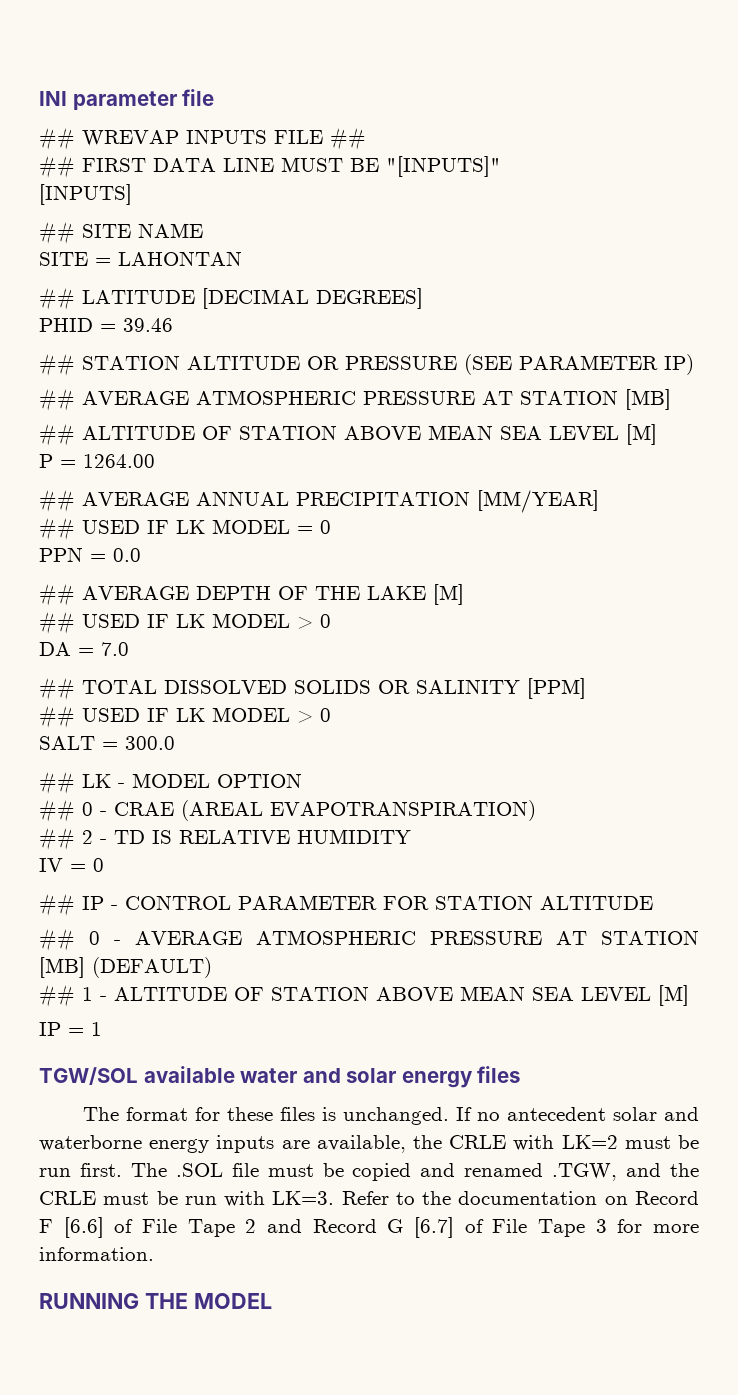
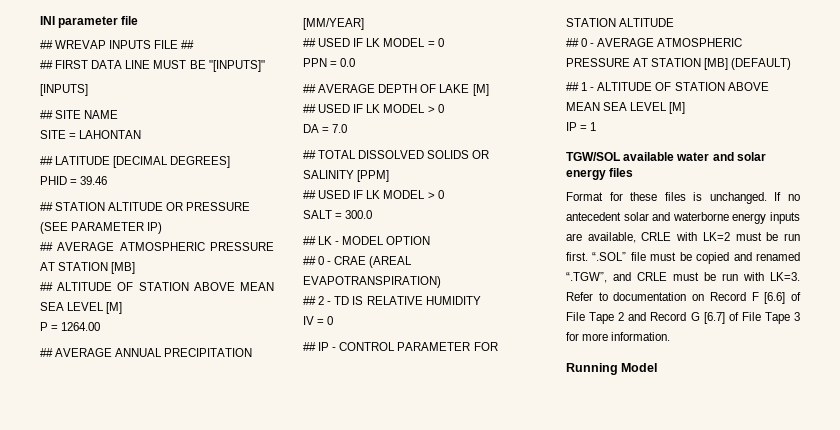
[315,586,360,600] THE -> (437, 88) none
[82,1107,188,1121] The format -> [566,192,603,201] Format
[412,1135,442,1149] the -> (636, 237) none
[130,1163,223,1177] The .SOL -> [592,252,627,261] “.SOL”
[552,1163,699,1181] .TGW, and the -> [566,272,631,283] “.TGW”, and
[422,1191,452,1205] the -> (608, 296) none
[39,1293,272,1309] RUNNING THE MODEL -> [566,363,658,375] Running Model

